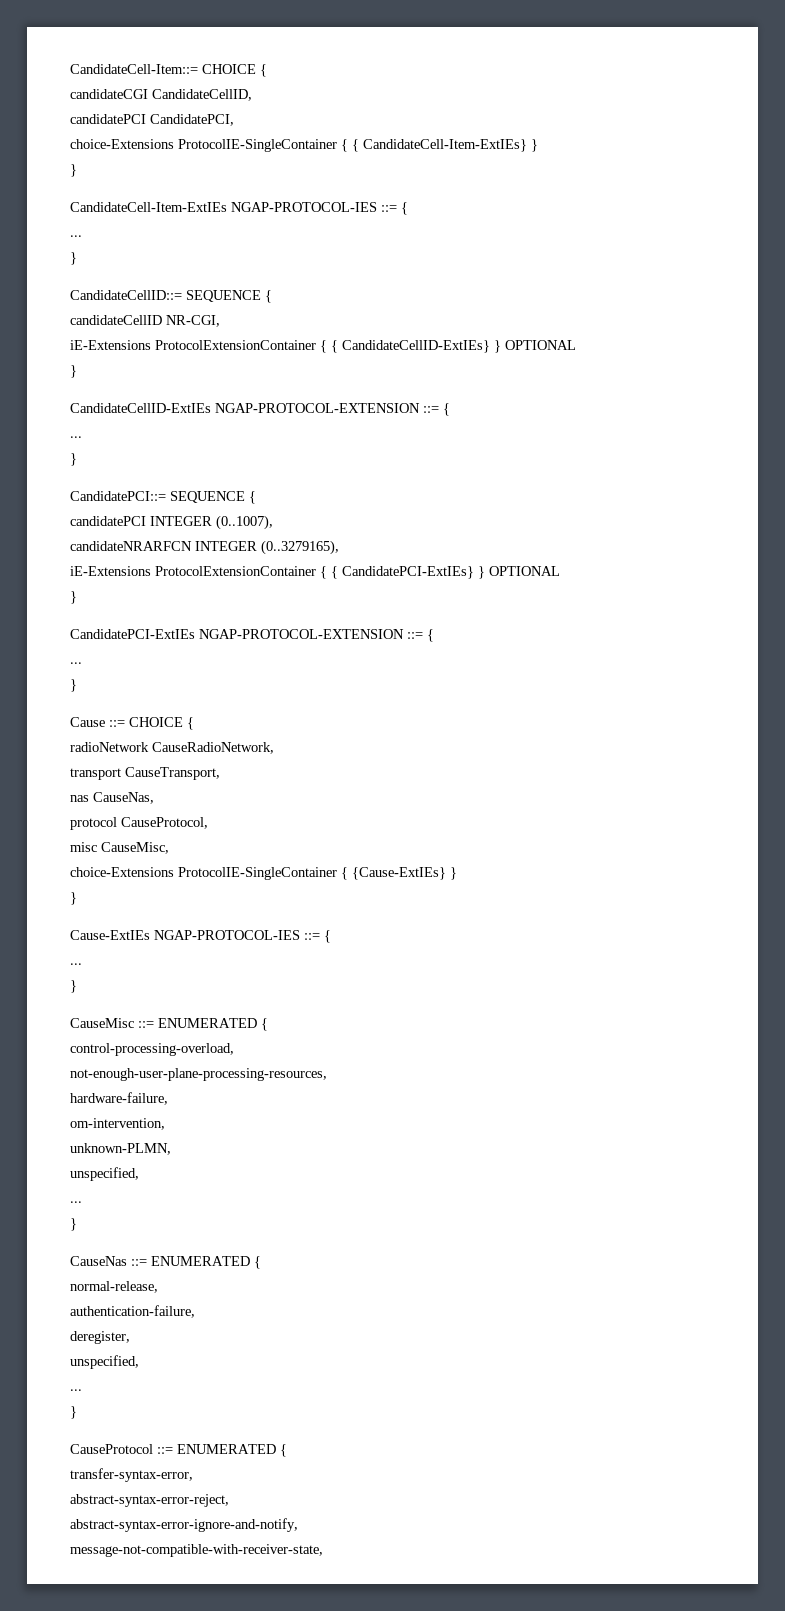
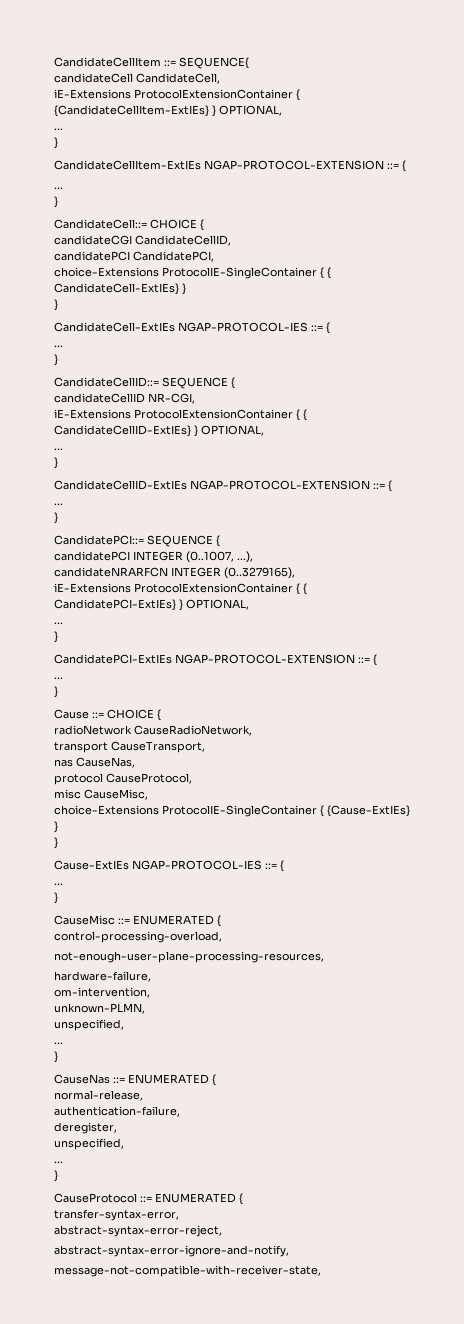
[70,64,198,74] CandidateCell-Item::= -> [54,57,249,69] [54,73,220,84] [54,89,300,101] [54,105,282,117] [54,128,63,130] [54,137,58,149] [54,160,406,172] [54,187,63,189] [54,196,58,208] [54,219,147,229] CandidateCellItem ::= SEQUENCE{ // candidateCell CandidateCell, // iE-Extensions ProtocolExtensionContainer { {CandidateCellItem-ExtIEs} } OPTIONAL, // ... // } // CandidateCellItem-ExtIEs NGAP-PROTOCOL-EXTENSION ::= { // ... // } // CandidateCell::=
[363,139,538,152] [70,164,77,177] [70,202,227,212] CandidateCell-Item-ExtIEs} } // } // CandidateCell-Item-ExtIEs -> [54,283,186,295] [54,299,58,311] [54,322,175,332] CandidateCell-ExtIEs} } // } // CandidateCell-ExtIEs
[505,340,576,350] OPTIONAL -> [201,425,264,436] [54,448,63,450] OPTIONAL, // ...
[216,515,273,530] (0..1007), -> [186,551,253,563] (0..1007, ...),
[489,566,560,576] OPTIONAL -> [186,599,249,610] [54,622,63,624] OPTIONAL, // ...

